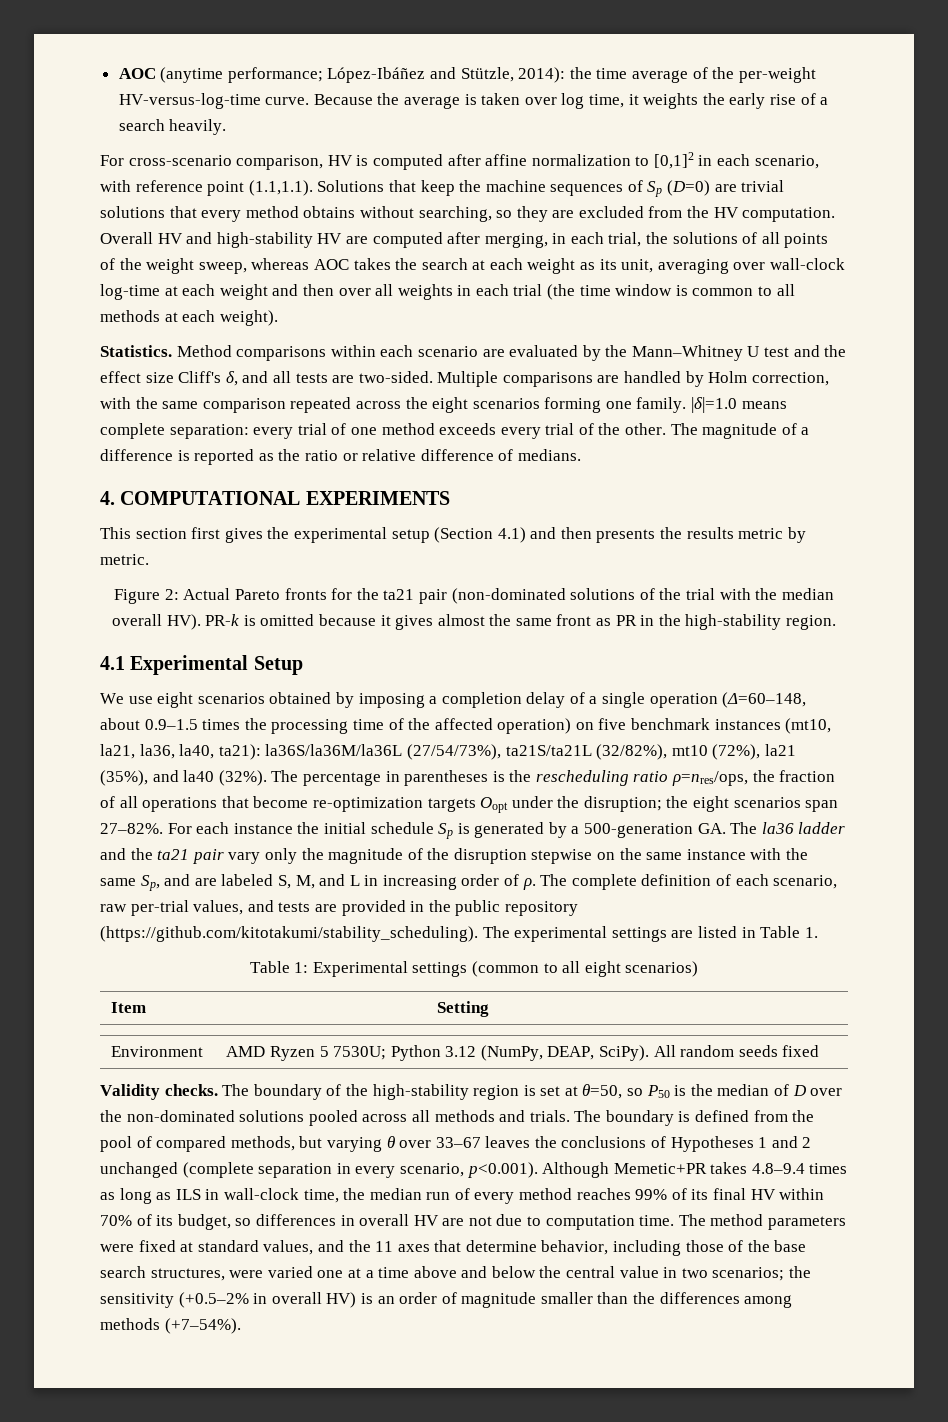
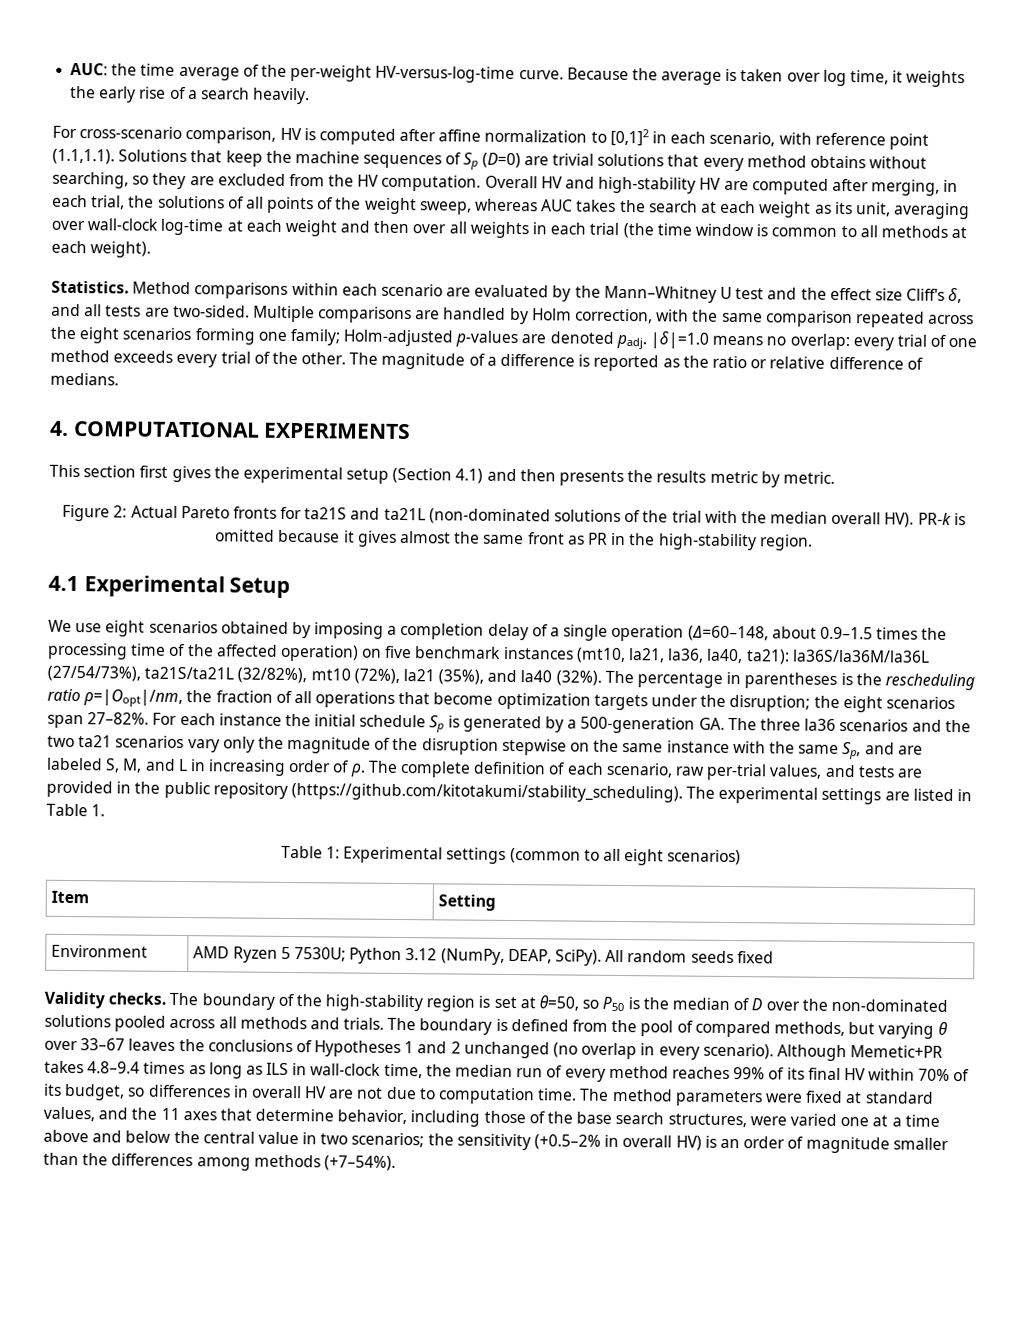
[118,67,566,83] AOC (anytime performance; López-Ibáñez and Stützle, 2014): -> [70,62,109,76] AUC:
[313,259,349,270] AOC -> [541,199,574,212] AUC
[636,397,787,413] [100,423,249,439] family. |δ|=1.0 means complete separation: -> [289,328,850,351] family; Holm-adjusted p-values are denoted padj. |δ|=1.0 means no overlap:
[356,588,447,604] the ta21 pair -> [304,507,426,521] ta21S and ta21L
[672,771,749,786] ρ=nres/ops, -> [83,689,184,708] ρ=|Oopt|/nm,
[312,797,509,813] re-optimization targets Oopt -> [496,692,648,711] optimization targets
[761,822,846,834] [100,848,224,864] la36 ladder and the ta21 pair -> [759,718,971,733] [47,735,185,749] three la36 scenarios and the two ta21 scenarios
[182,1162,538,1178] (complete separation in every scenario, p<0.001). -> [553,1042,774,1060] (no overlap in every scenario).

